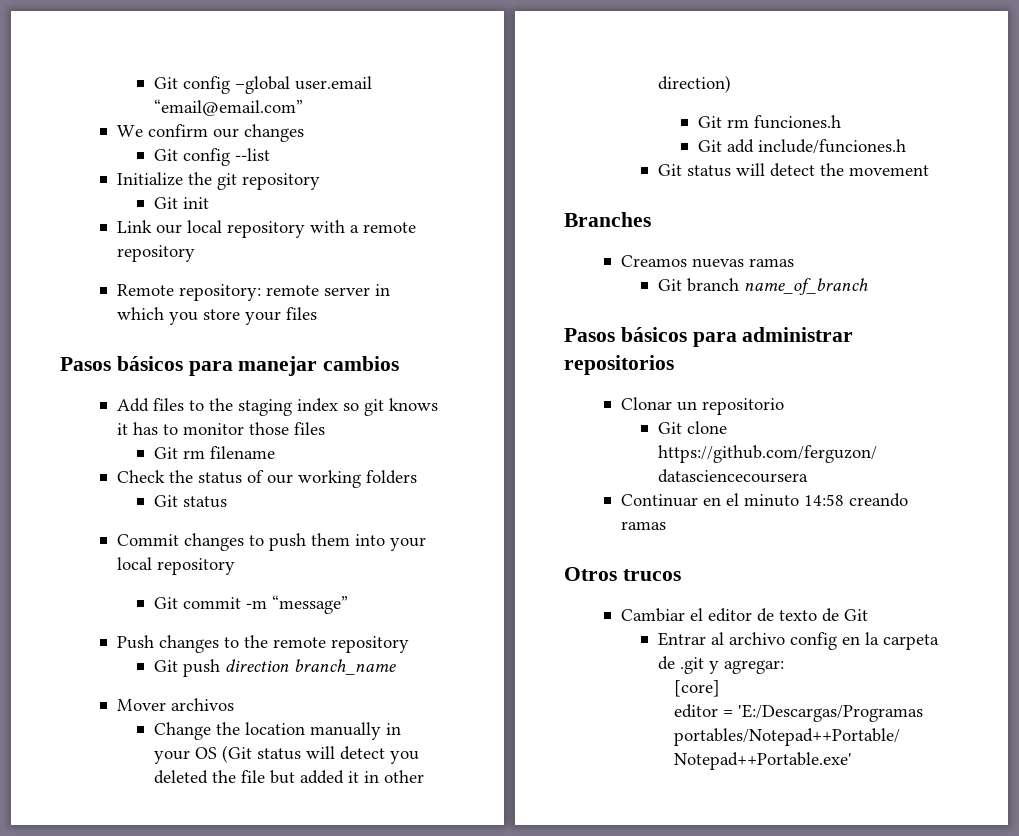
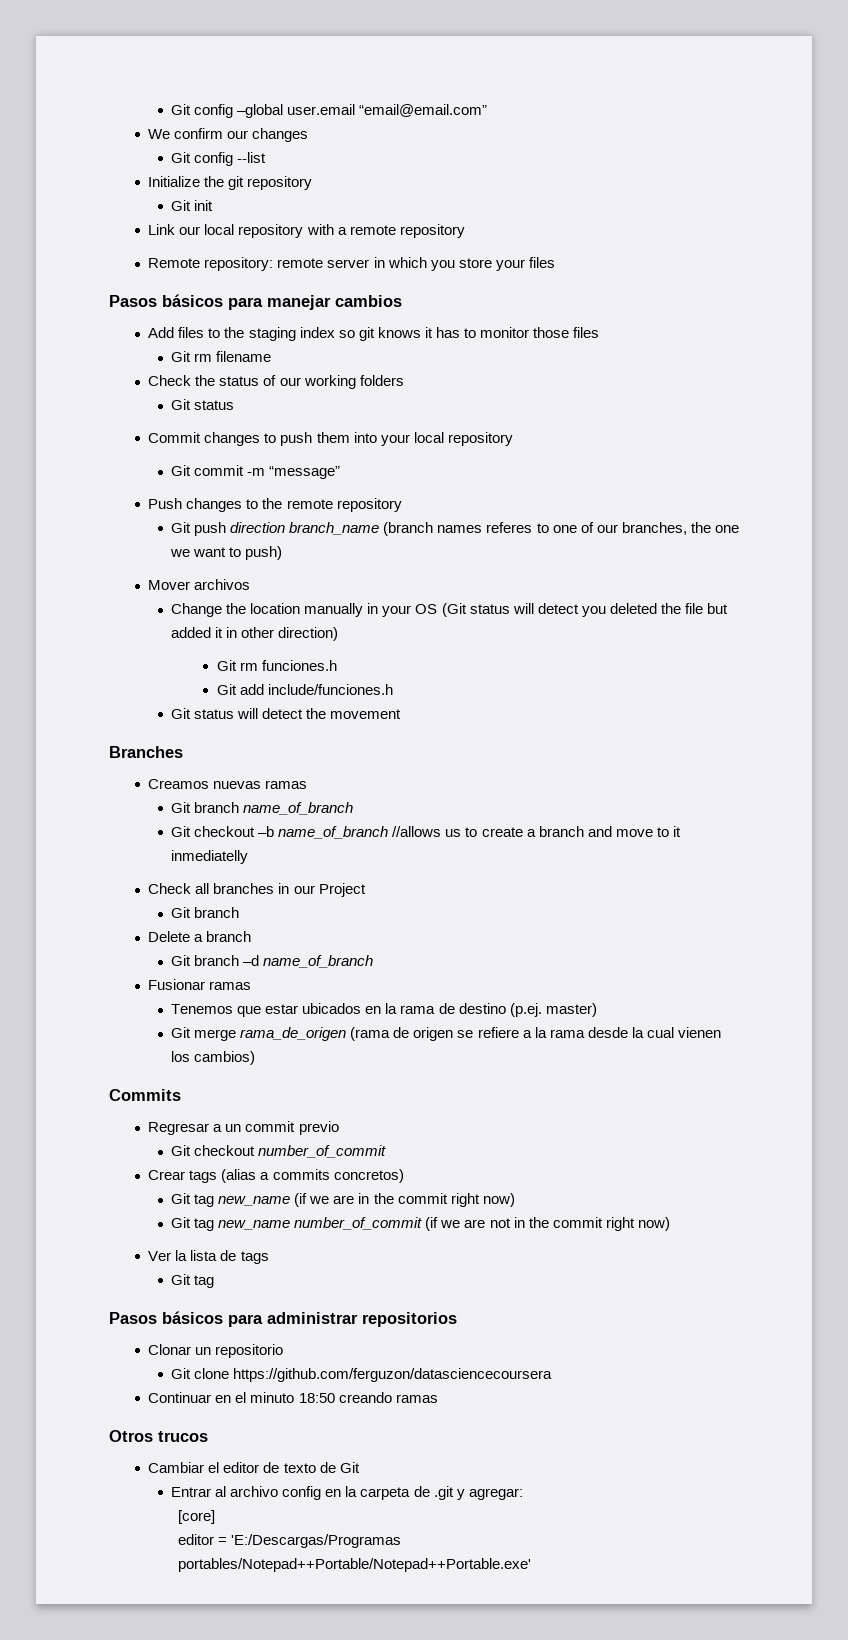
(396, 667) none -> [383,522,739,536] [170,546,283,560] (branch names referes to one of our branches, the one we want to push)
(868, 286) none -> [171,826,681,839] [171,850,249,864] [148,883,366,897] [171,907,240,918] [148,931,252,942] [171,955,374,968] [148,979,252,990] [171,1003,597,1017] [171,1027,721,1041] [171,1051,256,1065] [109,1089,181,1101] [148,1121,339,1135] [171,1145,387,1158] [148,1169,404,1183] [171,1193,515,1207] [171,1217,670,1231] [148,1250,269,1264] [171,1274,215,1288] // Git checkout –b name_of_branch //allows us to create a branch and move to it inmediatelly // Check all branches in our Project // Git branch // Delete a branch // Git branch –d name_of_branch // Fusionar ramas // Tenemos que estar ubicados en la rama de destino (p.ej. master) // Git merge rama_de_origen (rama de origen se refiere a la rama desde la cual vienen los cambios) // Commits // Regresar a un commit previo // Git checkout number_of_commit // Crear tags (alias a commits concretos) // Git tag new_name (if we are in the commit right now) // Git tag new_name number_of_commit (if we are not in the commit right now) // Ver la lista de tags // Git tag
[804,494,845,506] 14:58 -> [298,1393,335,1403] 18:50

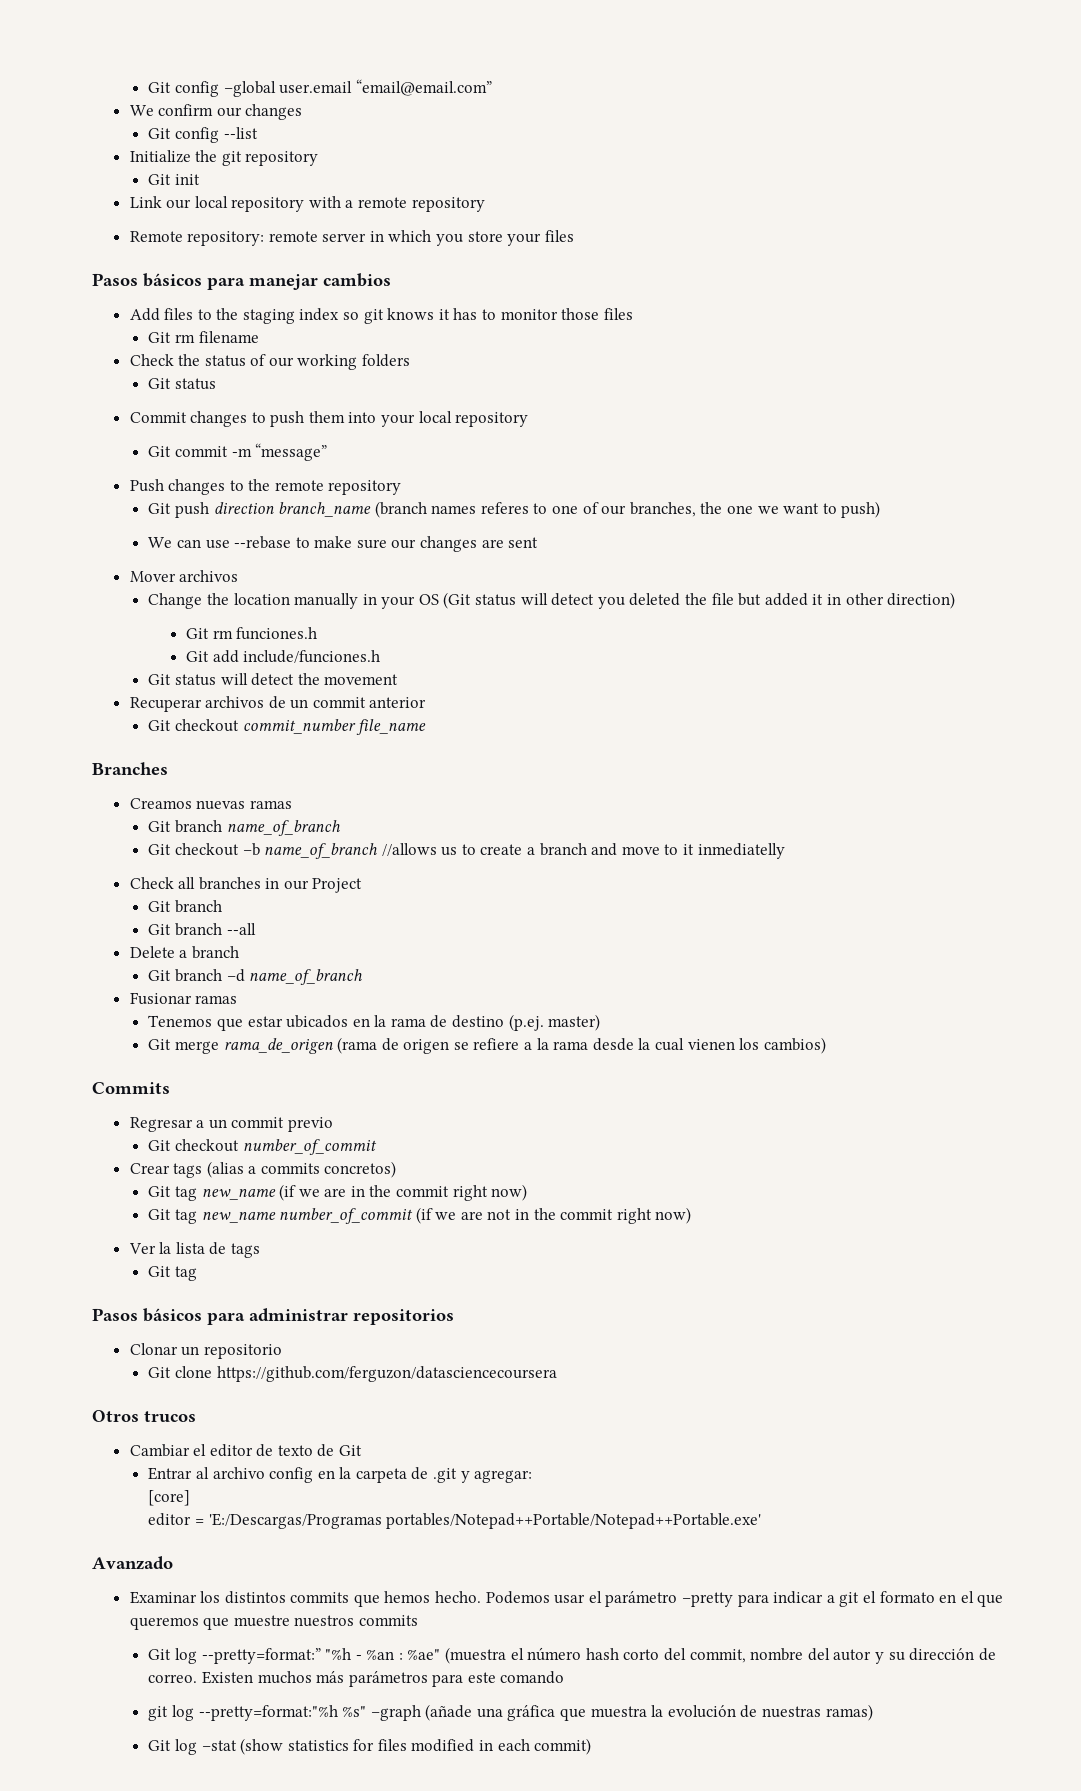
(283, 553) none -> [148,536,539,552] // We can use --rebase to make sure our changes are sent
(402, 714) none -> [129,696,427,712] [148,719,427,735] // Recuperar archivos de un commit anterior // Git checkout commit_number file_name
(240, 912) none -> [148,923,256,936] // Git branch --all
[148,1392,438,1403] // Continuar en el minuto 18:50 creando ramas -> (557, 1374) none
(531, 1565) none -> [92,1556,173,1570] [129,1591,1004,1607] [129,1615,418,1630] [148,1647,996,1664] [148,1671,565,1687] [148,1704,873,1721] [148,1738,592,1755] // Avanzado // Examinar los distintos commits que hemos hecho. Podemos usar el parámetro –pretty para indicar a git el formato en el que queremos que muestre nuestros commits // Git log --pretty=format:” "%h - %an : %ae" (muestra el número hash corto del commit, nombre del autor y su dirección de correo. Existen muchos más parámetros para este comando // git log --pretty=format:"%h %s" –graph (añade una gráfica que muestra la evolución de nuestras ramas) // Git log –stat (show statistics for files modified in each commit)

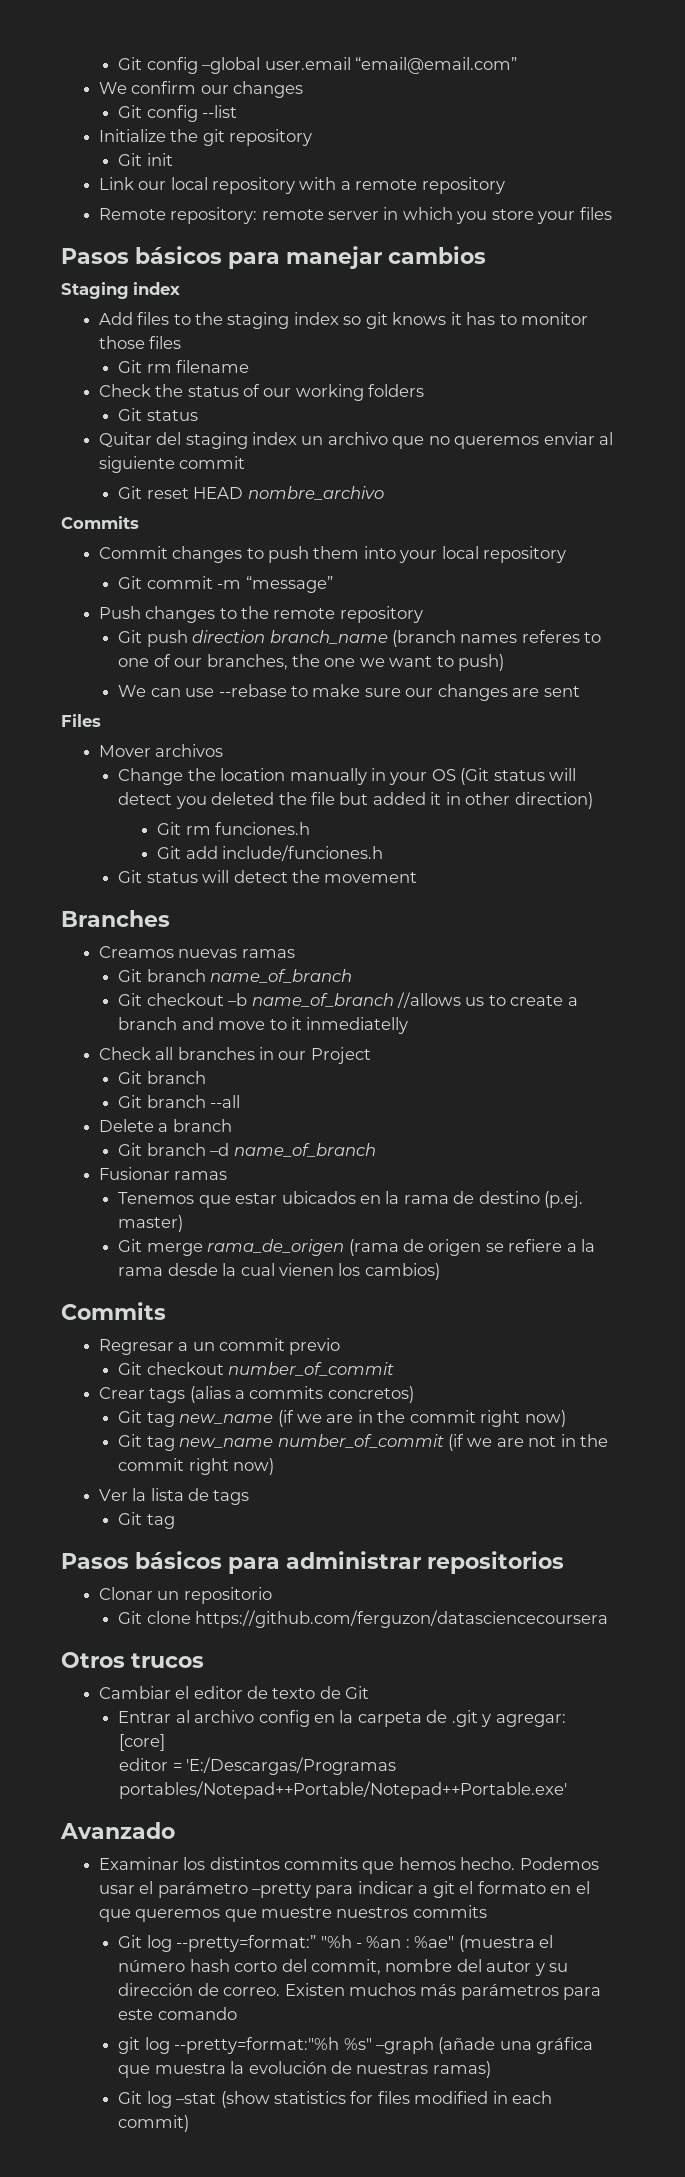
(391, 280) none -> [61,282,181,299] // Staging index
(216, 384) none -> [98,432,614,449] [98,456,246,473] [118,486,384,500] [61,516,139,529] // Quitar del staging index un archivo que no queremos enviar al siguiente commit // Git reset HEAD nombre_archivo // Commits
(539, 542) none -> [61,714,101,727] // Files
[129,696,427,712] [148,719,427,735] // Recuperar archivos de un commit anterior // Git checkout commit_number file_name -> (418, 877) none

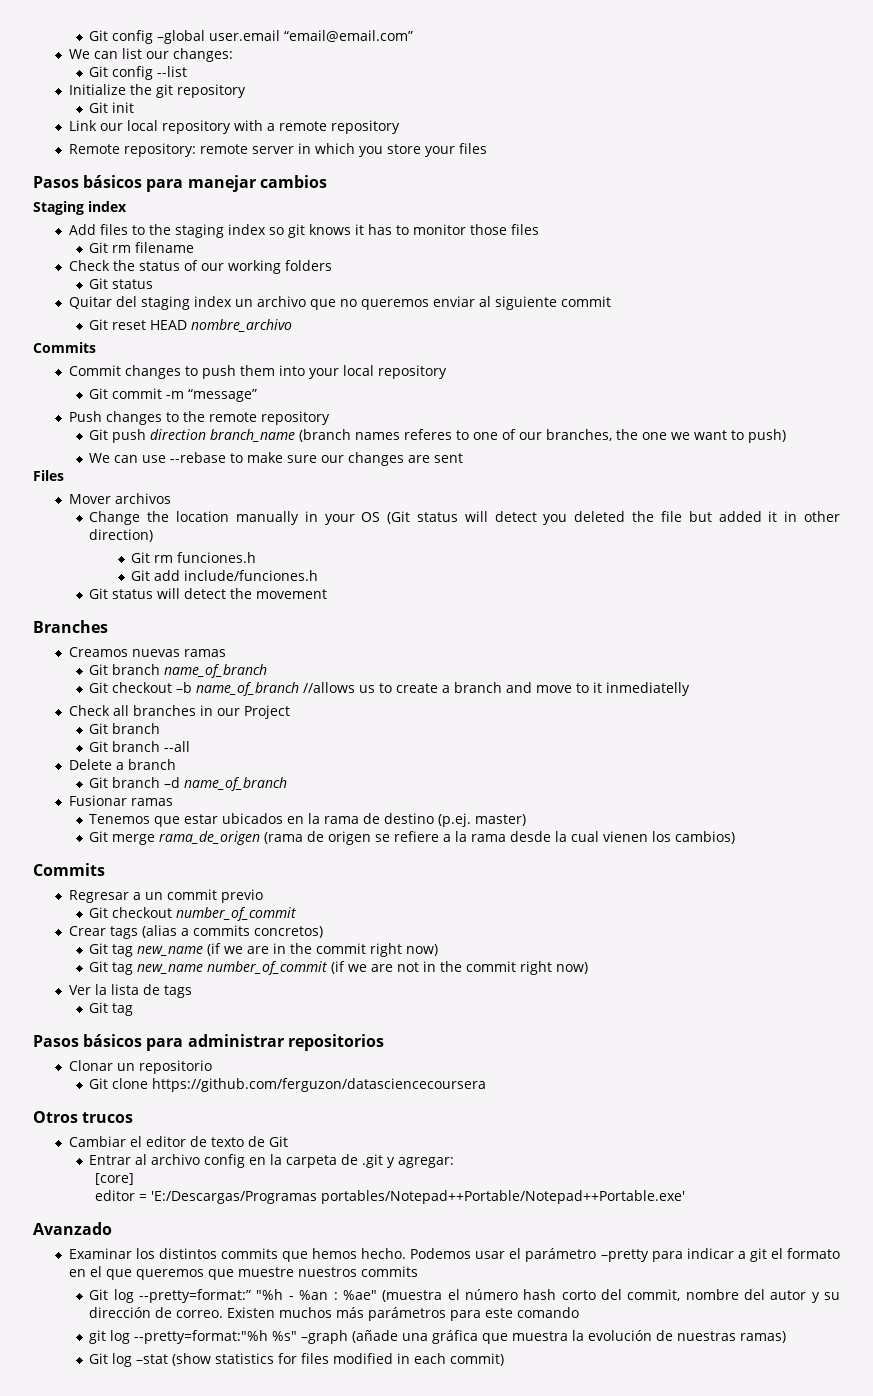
[131,81,304,98] confirm our changes -> [93,48,233,62] can list our changes:

